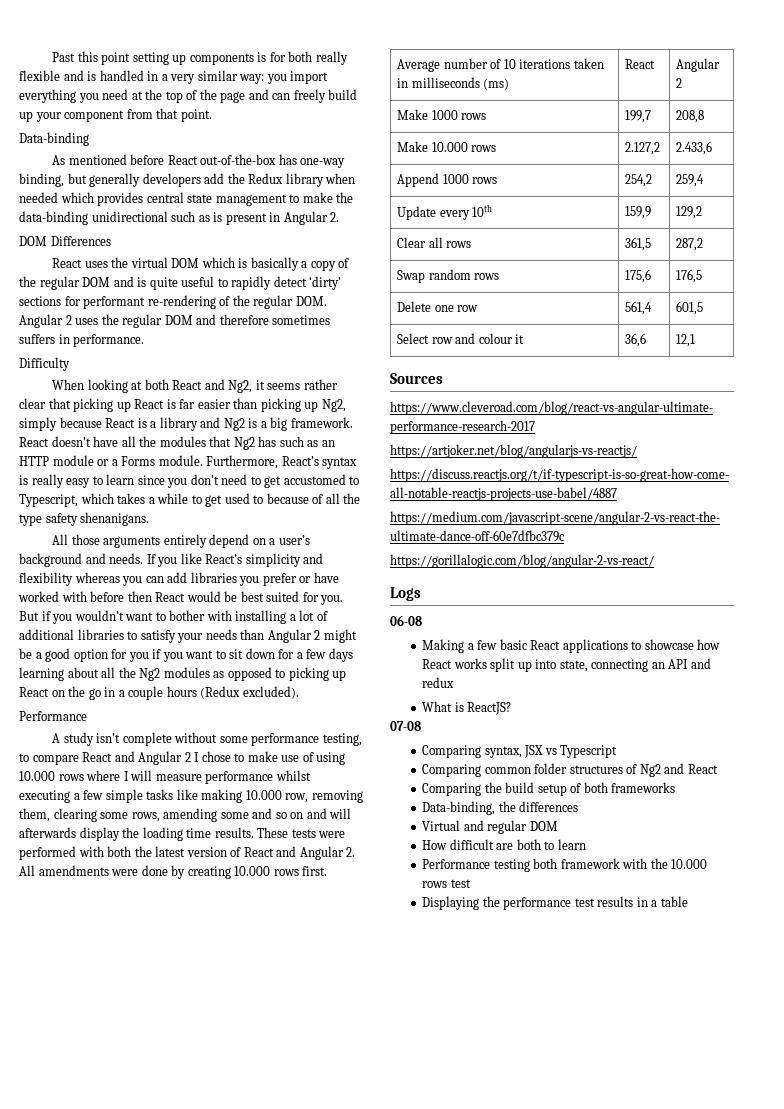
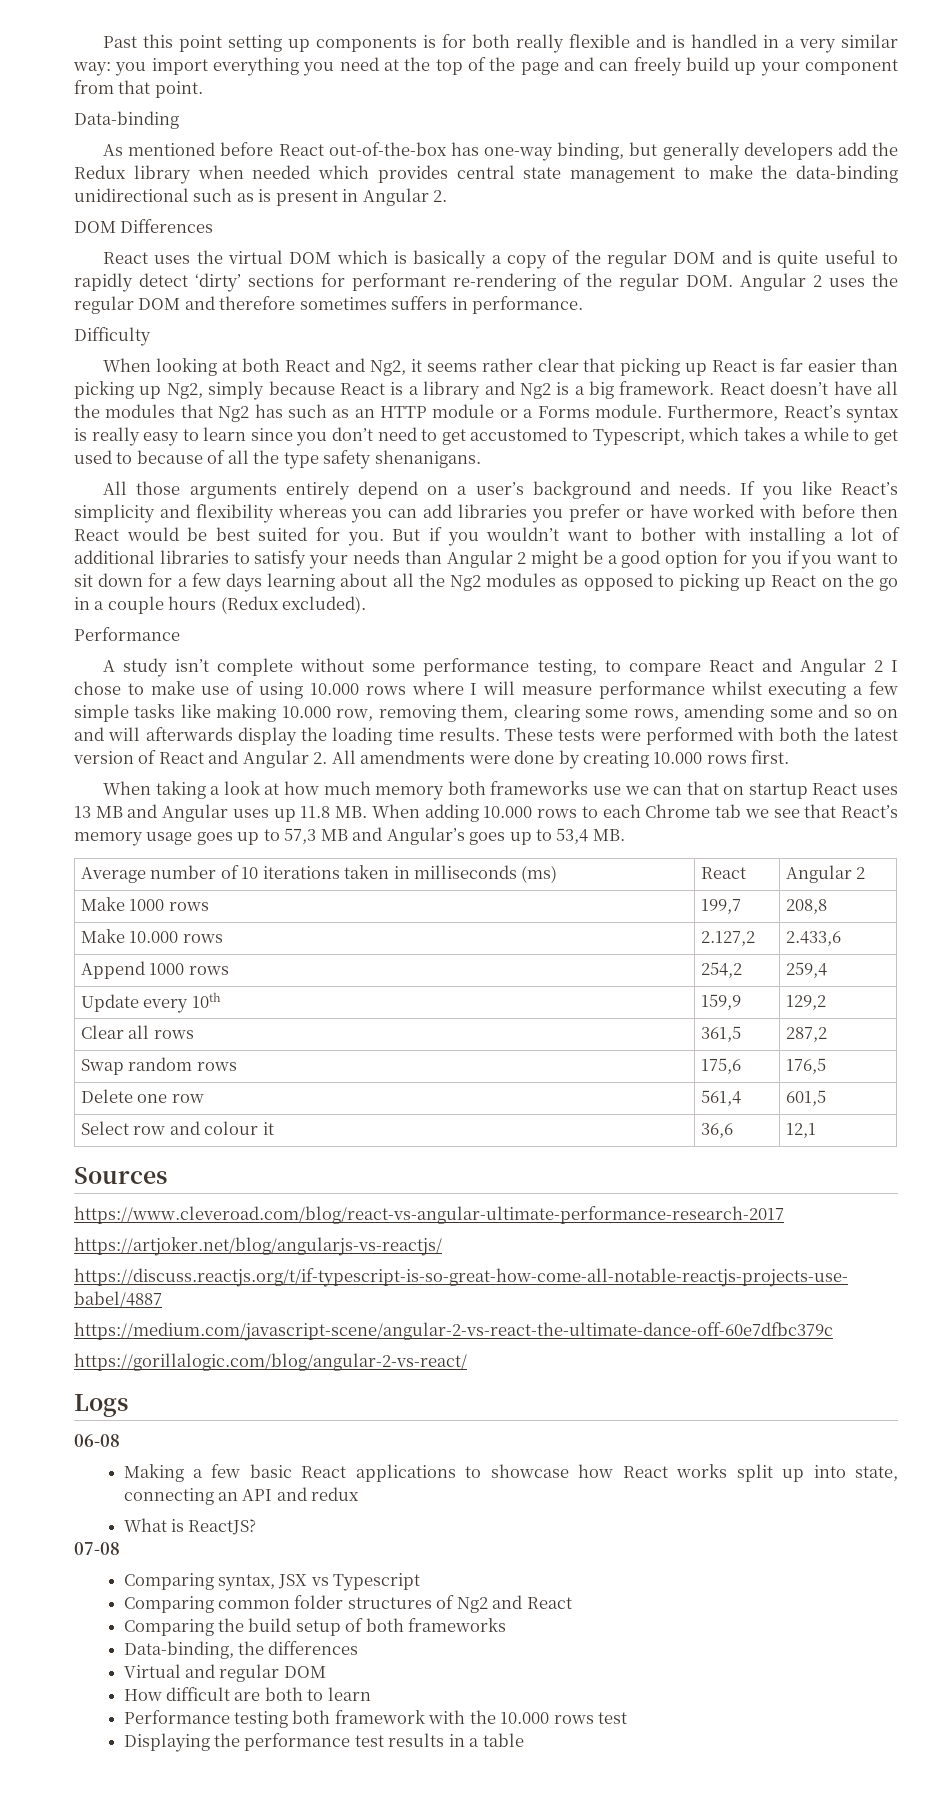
(328, 871) none -> [103,781,898,800] [74,804,898,822] [74,827,625,846] // When taking a look at how much memory both frameworks use we can that on startup React uses 13 MB and Angular uses up 11.8 MB. When adding 10.000 rows to each Chrome tab we see that React’s memory usage goes up to 57,3 MB and Angular’s goes up to 53,4 MB.

